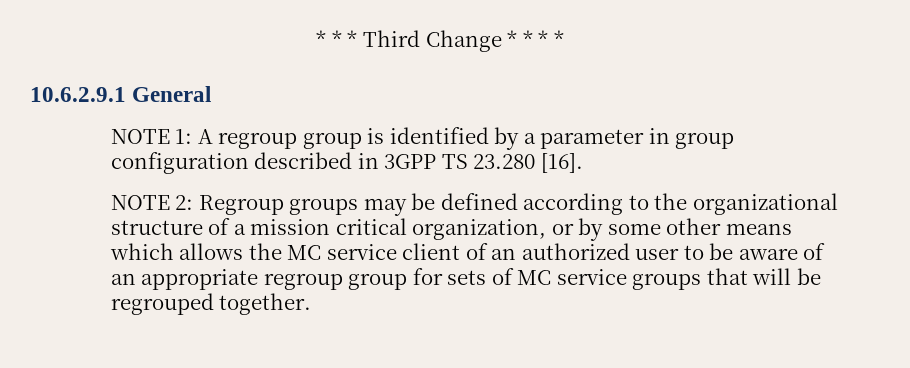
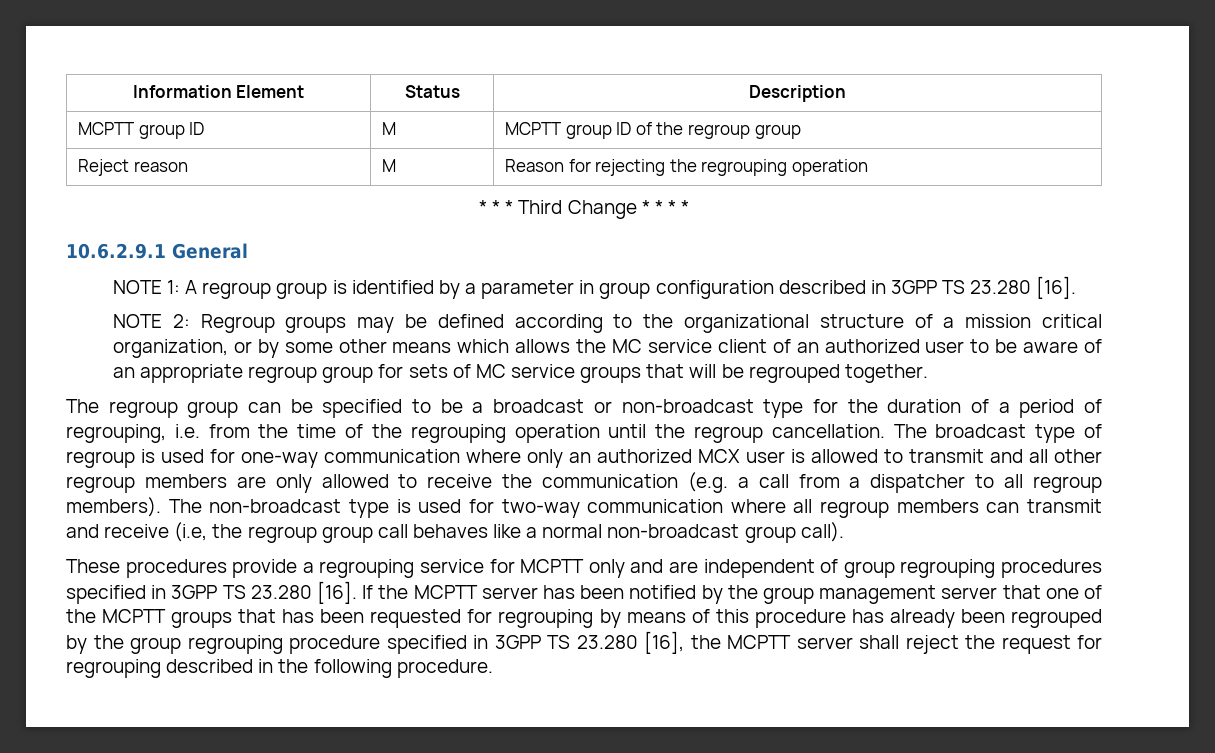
(316, 38) none -> [132,85,305,98] [404,85,460,98] [748,85,846,102] [78,122,205,139] [382,122,397,135] [505,122,801,139] [78,159,188,176] [382,159,397,172] [505,159,869,176] Information Element | Status | Description // MCPTT group ID | M | MCPTT group ID of the regroup group // Reject reason | M | Reason for rejecting the regrouping operation //
(312, 304) none -> [66,399,1103,418] [66,424,1102,443] [66,449,1102,468] [66,472,1102,493] [66,497,1102,518] [66,522,844,543] [66,559,1103,578] [66,581,1103,604] [66,609,1102,628] [66,631,1102,654] [66,659,493,678] // The regroup group can be specified to be a broadcast or non-broadcast type for the duration of a period of regrouping, i.e. from the time of the regrouping operation until the regroup cancellation. The broadcast type of regroup is used for one-way communication where only an authorized MCX user is allowed to transmit and all other regroup members are only allowed to receive the communication (e.g. a call from a dispatcher to all regroup members). The non-broadcast type is used for two-way communication where all regroup members can transmit and receive (i.e, the regroup group call behaves like a normal non-broadcast group call). // These procedures provide a regrouping service for MCPTT only and are independent of group regrouping procedures specified in 3GPP TS 23.280 [16]. If the MCPTT server has been notified by the group management server that one of the MCPTT groups that has been requested for regrouping by means of this procedure has already been regrouped by the group regrouping procedure specified in 3GPP TS 23.280 [16], the MCPTT server shall reject the request for regrouping described in the following procedure.

